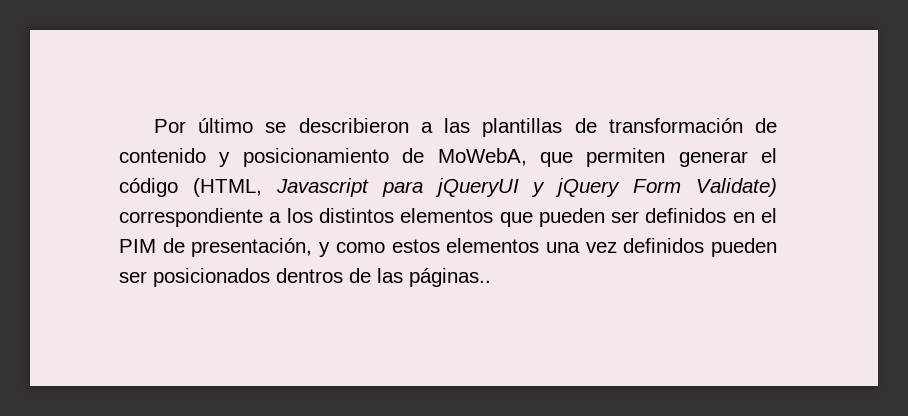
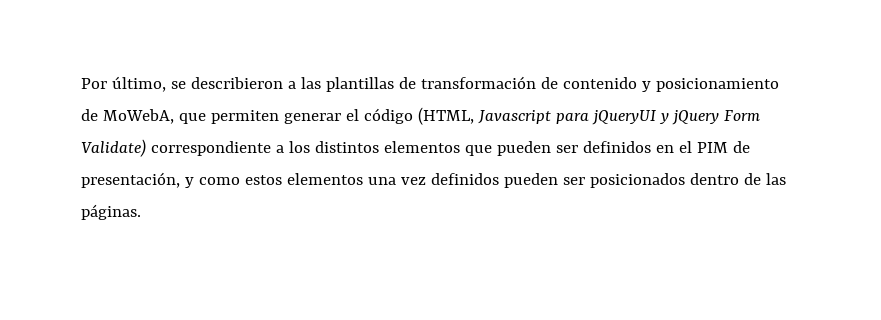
[198,118,254,133] último -> [111,76,166,92] último,
[276,268,343,283] dentros -> [689,173,739,185] dentro
[409,268,491,287] páginas.. -> [81,204,141,220] páginas.

